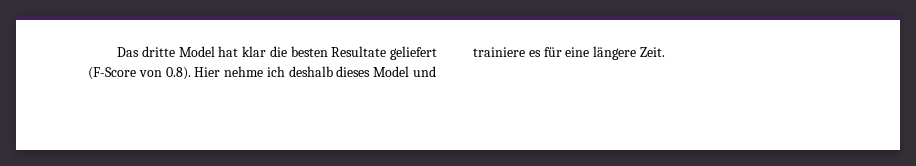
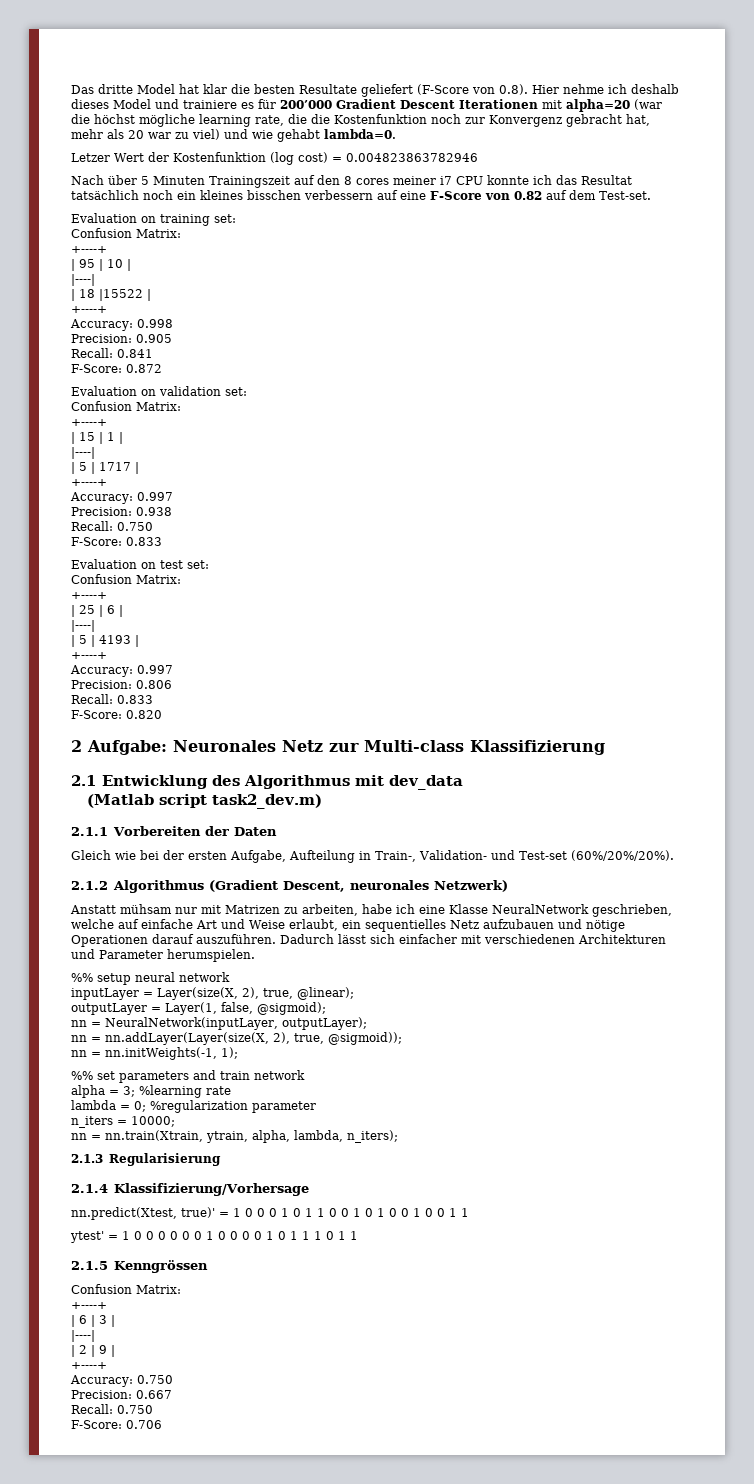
[565,46,665,60] eine längere Zeit. -> [280,99,662,112] [71,114,650,127] [71,129,396,142] [71,152,478,165] [71,175,632,188] [71,190,651,200] [71,213,236,226] [71,228,181,238] [71,246,107,253] [71,259,131,271] [71,274,95,286] [71,289,151,301] [71,306,107,313] [70,319,173,331] [71,334,172,343] [71,348,153,358] [71,364,162,373] [71,386,247,396] [71,401,181,411] [71,419,107,426] [71,432,123,444] [71,447,95,459] [71,462,139,474] [71,479,107,486] [70,492,173,504] [71,507,172,516] [71,521,153,531] [71,537,162,546] [71,559,209,569] [71,574,181,584] [71,592,107,599] [71,605,123,617] [71,620,95,632] [71,635,139,647] [71,652,107,659] [70,665,173,677] [71,680,172,689] [71,694,153,704] [71,710,162,719] [71,740,605,755] [71,775,463,790] [86,794,322,809] [71,826,277,836] [71,850,674,863] [71,880,508,893] [70,904,672,917] [71,919,625,932] [71,934,666,947] [71,949,255,962] [71,972,230,985] [71,987,354,1000] [71,1002,326,1015] [71,1017,367,1030] [71,1032,402,1045] [71,1047,238,1060] [71,1070,305,1083] [71,1085,231,1098] [71,1100,316,1113] [71,1116,175,1128] [71,1130,398,1143] [71,1153,221,1166] [71,1183,309,1196] [71,1207,469,1220] [70,1231,358,1243] [71,1260,208,1273] [71,1284,181,1294] [71,1302,107,1309] [71,1315,115,1327] [71,1330,95,1342] [71,1345,115,1357] [71,1362,107,1369] [70,1375,173,1387] [71,1390,172,1399] [71,1404,153,1414] [71,1420,162,1429] 200’000 Gradient Descent Iterationen mit alpha=20 (war die höchst mögliche learning rate, die die Kostenfunktion noch zur Konvergenz gebracht hat, mehr als 20 war zu viel) und wie gehabt lambda=0. // Letzer Wert der Kostenfunktion (log cost) = 0.004823863782946 // Nach über 5 Minuten Trainingszeit auf den 8 cores meiner i7 CPU konnte ich das Resultat tatsächlich noch ein kleines bisschen verbessern auf eine F-Score von 0.82 auf dem Test-set. // Evaluation on training set: // Confusion Matrix: // +----+ // | 95 | 10 | // |----| // | 18 |15522 | // +----+ // Accuracy: 0.998 // Precision: 0.905 // Recall: 0.841 // F-Score: 0.872 // Evaluation on validation set: // Confusion Matrix: // +----+ // | 15 | 1 | // |----| // | 5 | 1717 | // +----+ // Accuracy: 0.997 // Precision: 0.938 // Recall: 0.750 // F-Score: 0.833 // Evaluation on test set: // Confusion Matrix: // +----+ // | 25 | 6 | // |----| // | 5 | 4193 | // +----+ // Accuracy: 0.997 // Precision: 0.806 // Recall: 0.833 // F-Score: 0.820 // 2 Aufgabe: Neuronales Netz zur Multi-class Klassifizierung // 2.1 Entwicklung des Algorithmus mit dev_data // (Matlab script task2_dev.m) // 2.1.1 Vorbereiten der Daten // Gleich wie bei der ersten Aufgabe, Aufteilung in Train-, Validation- und Test-set (60%/20%/20%). // 2.1.2 Algorithmus (Gradient Descent, neuronales Netzwerk) // Anstatt mühsam nur mit Matrizen zu arbeiten, habe ich eine Klasse NeuralNetwork geschrieben, welche auf einfache Art und Weise erlaubt, ein sequentielles Netz aufzubauen und nötige Operationen darauf auszuführen. Dadurch lässt sich einfacher mit verschiedenen Architekturen und Parameter herumspielen. // %% setup neural network // inputLayer = Layer(size(X, 2), true, @linear); // outputLayer = Layer(1, false, @sigmoid); // nn = NeuralNetwork(inputLayer, outputLayer); // nn = nn.addLayer(Layer(size(X, 2), true, @sigmoid)); // nn = nn.initWeights(-1, 1); // %% set parameters and train network // alpha = 3; %learning rate // lambda = 0; %regularization parameter // n_iters = 10000; // nn = nn.train(Xtrain, ytrain, alpha, lambda, n_iters); // 2.1.3 Regularisierung // 2.1.4 Klassifizierung/Vorhersage // nn.predict(Xtest, true)' = 1 0 0 0 1 0 1 1 0 0 1 0 1 0 0 1 0 0 1 1 // ytest' = 1 0 0 0 0 0 0 1 0 0 0 0 1 0 1 1 1 0 1 1 // 2.1.5 Kenngrössen // Confusion Matrix: // +----+ // | 6 | 3 | // |----| // | 2 | 9 | // +----+ // Accuracy: 0.750 // Precision: 0.667 // Recall: 0.750 // F-Score: 0.706

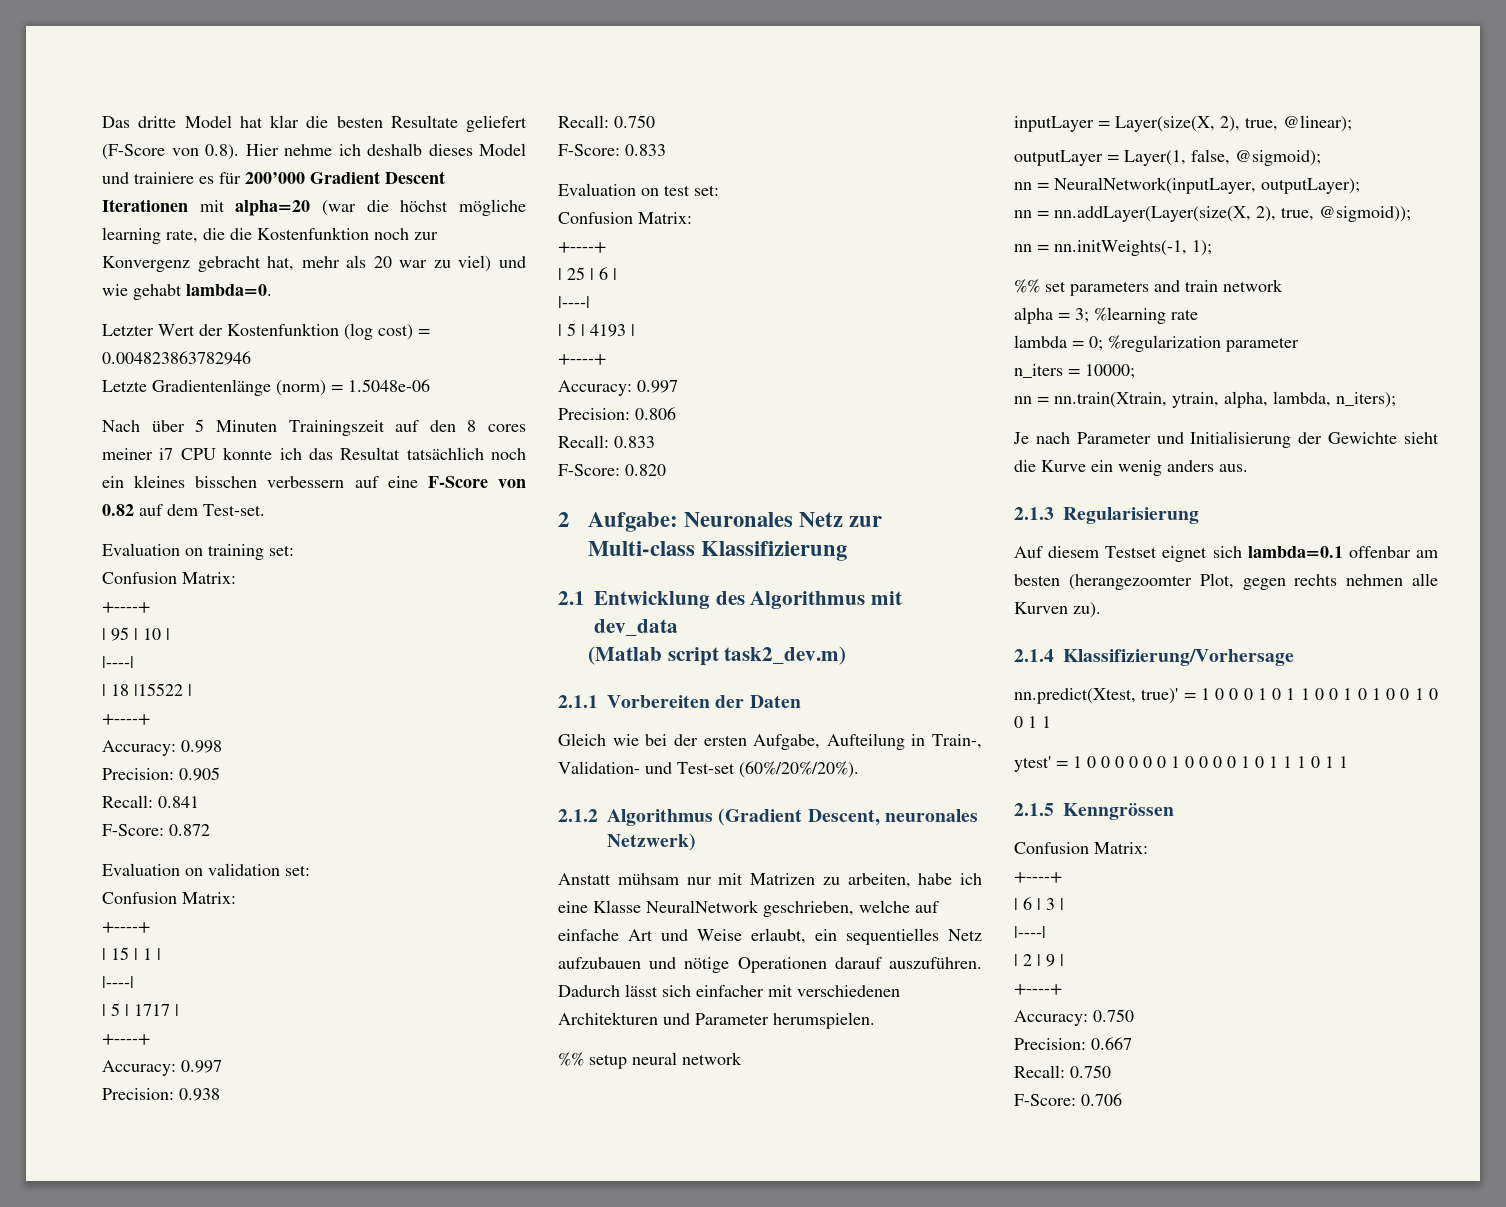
[71,153,110,162] Letzer -> [102,324,154,336] Letzter
(478, 157) none -> [102,379,430,396] // Letzte Gradientenlänge (norm) = 1.5048e-06
[71,1153,221,1166] 2.1.3 Regularisierung -> [1013,431,1439,448] [1014,460,1248,476] [1014,507,1199,524] [1014,546,1438,562] [1014,573,1438,590] [1014,602,1101,618] Je nach Parameter und Initialisierung der Gewichte sieht die Kurve ein wenig anders aus. // 2.1.3 Regularisierung // Auf diesem Testset eignet sich lambda=0.1 offenbar am besten (herangezoomter Plot, gegen rechts nehmen alle Kurven zu).

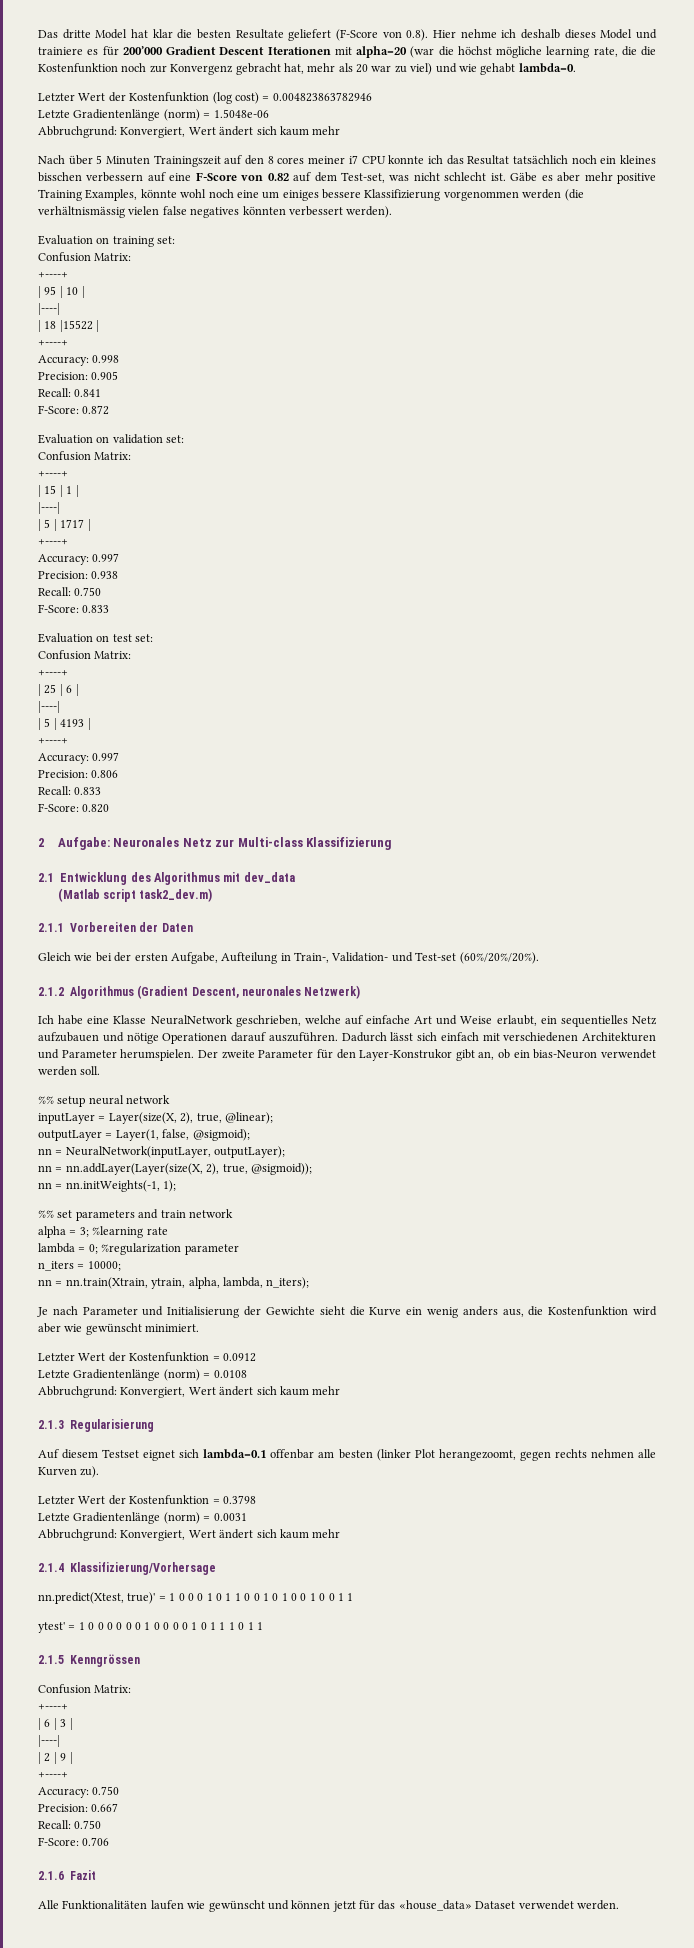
(430, 385) none -> [38,126,341,138] // Abbruchgrund: Konvergiert, Wert ändert sich kaum mehr
[203,504,265,516] Test-set. -> [341,172,657,184] [38,189,584,201] [38,206,393,218] Test-set, was nicht schlecht ist. Gäbe es aber mehr positive Training Examples, könnte wohl noch eine um einiges bessere Klassifizierung vorgenommen werden (die verhältnismässig vielen false negatives könnten verbessert werden).
[558,873,982,888] Anstatt mühsam nur mit Matrizen zu arbeiten, habe ich -> [38,1015,84,1025] Ich habe
[696,985,764,997] einfacher -> [440,1032,479,1041] einfach
(875, 1020) none -> [197,1049,657,1061] [38,1066,101,1076] Der zweite Parameter für den Layer-Konstrukor gibt an, ob ein bias-Neuron verwendet werden soll.
[1219,464,1248,472] aus. -> [502,1306,657,1317] [38,1323,200,1335] [38,1352,256,1362] [38,1369,247,1381] [38,1386,341,1398] aus, die Kostenfunktion wird aber wie gewünscht minimiert. // Letzter Wert der Kostenfunktion = 0.0912 // Letzte Gradientenlänge (norm) = 0.0108 // Abbruchgrund: Konvergiert, Wert ändert sich kaum mehr
[1068,573,1234,590] (herangezoomter Plot, -> [376,1449,516,1461] (linker Plot herangezoomt,
(1101, 610) none -> [38,1495,256,1505] [38,1512,247,1524] [38,1529,341,1541] // Letzter Wert der Kostenfunktion = 0.3798 // Letzte Gradientenlänge (norm) = 0.0031 // Abbruchgrund: Konvergiert, Wert ändert sich kaum mehr
(1122, 1099) none -> [38,1870,97,1880] [38,1900,619,1912] // 2.1.6 Fazit // Alle Funktionalitäten laufen wie gewünscht und können jetzt für das «house_data» Dataset verwendet werden.

